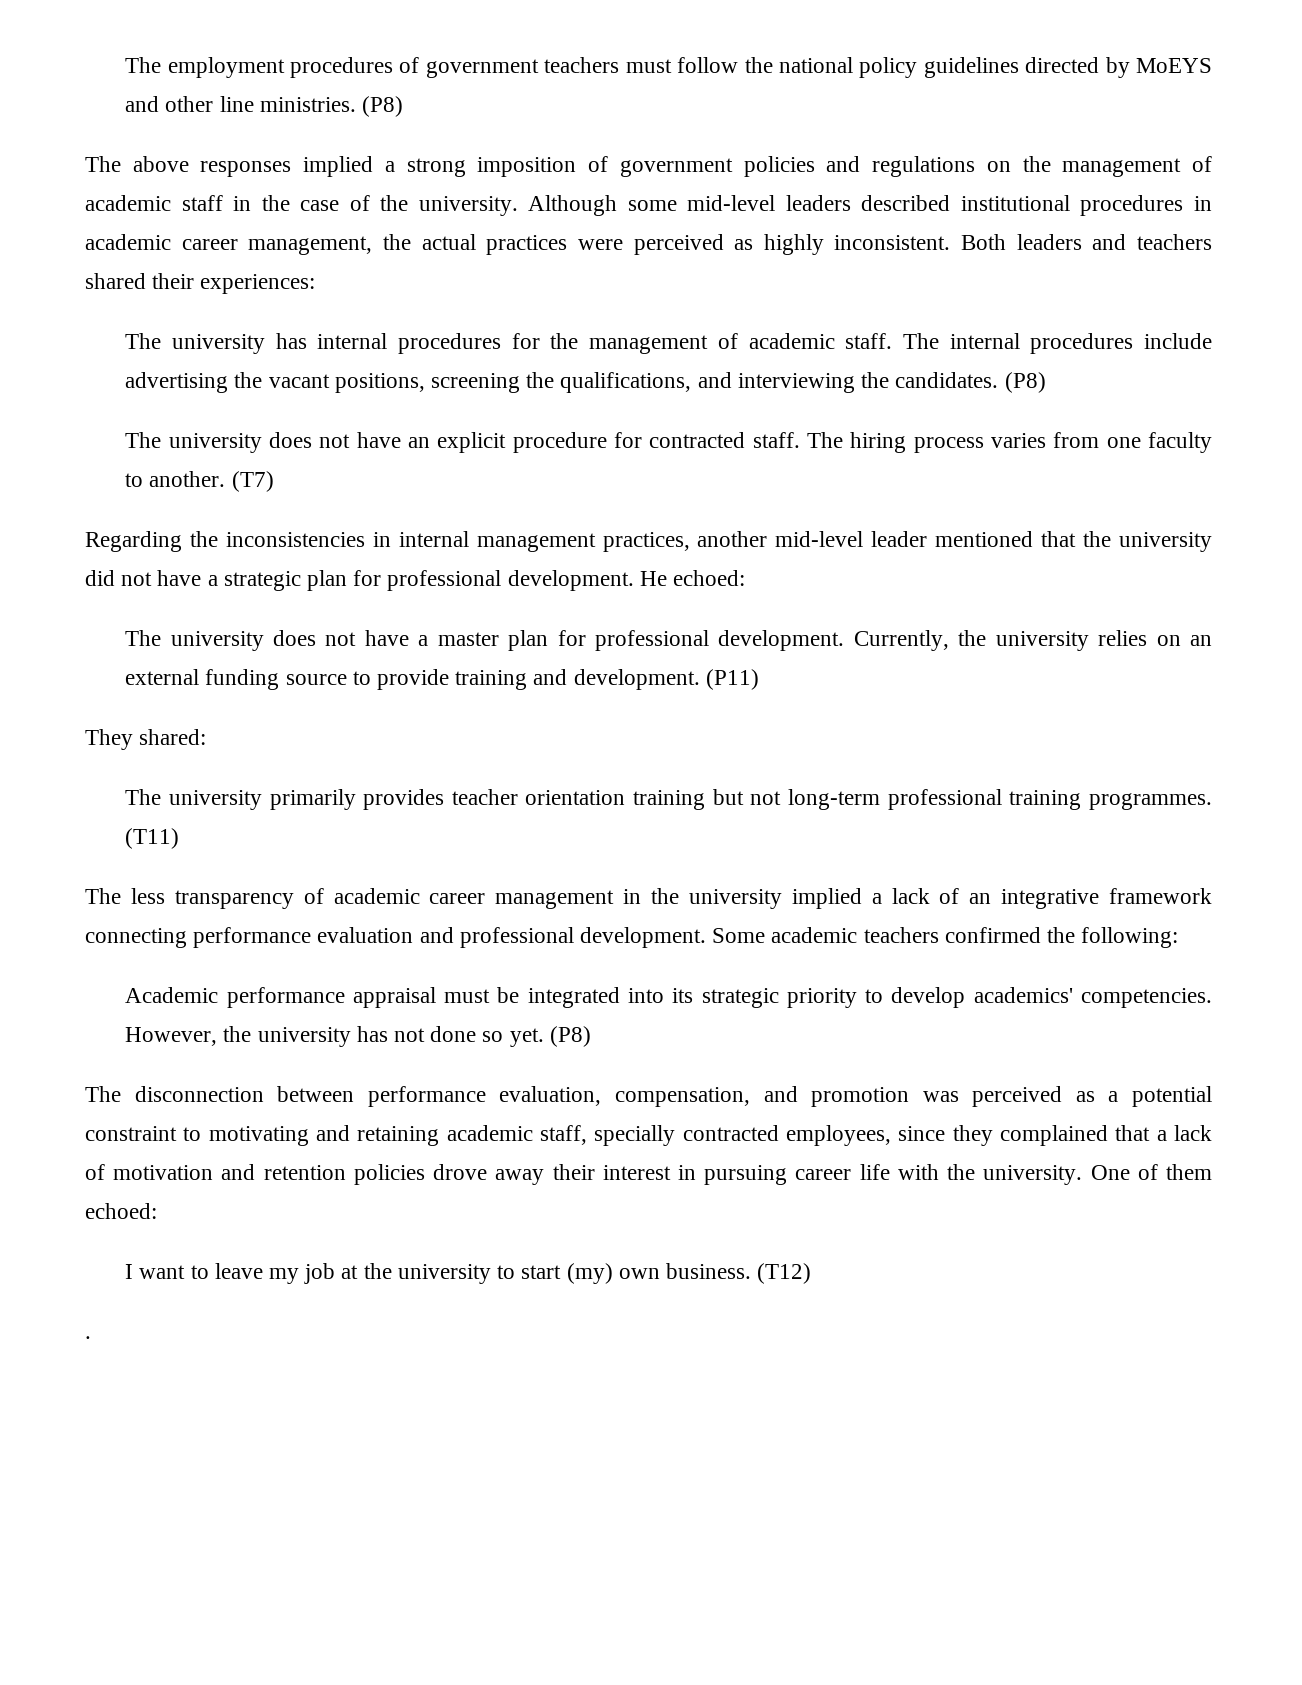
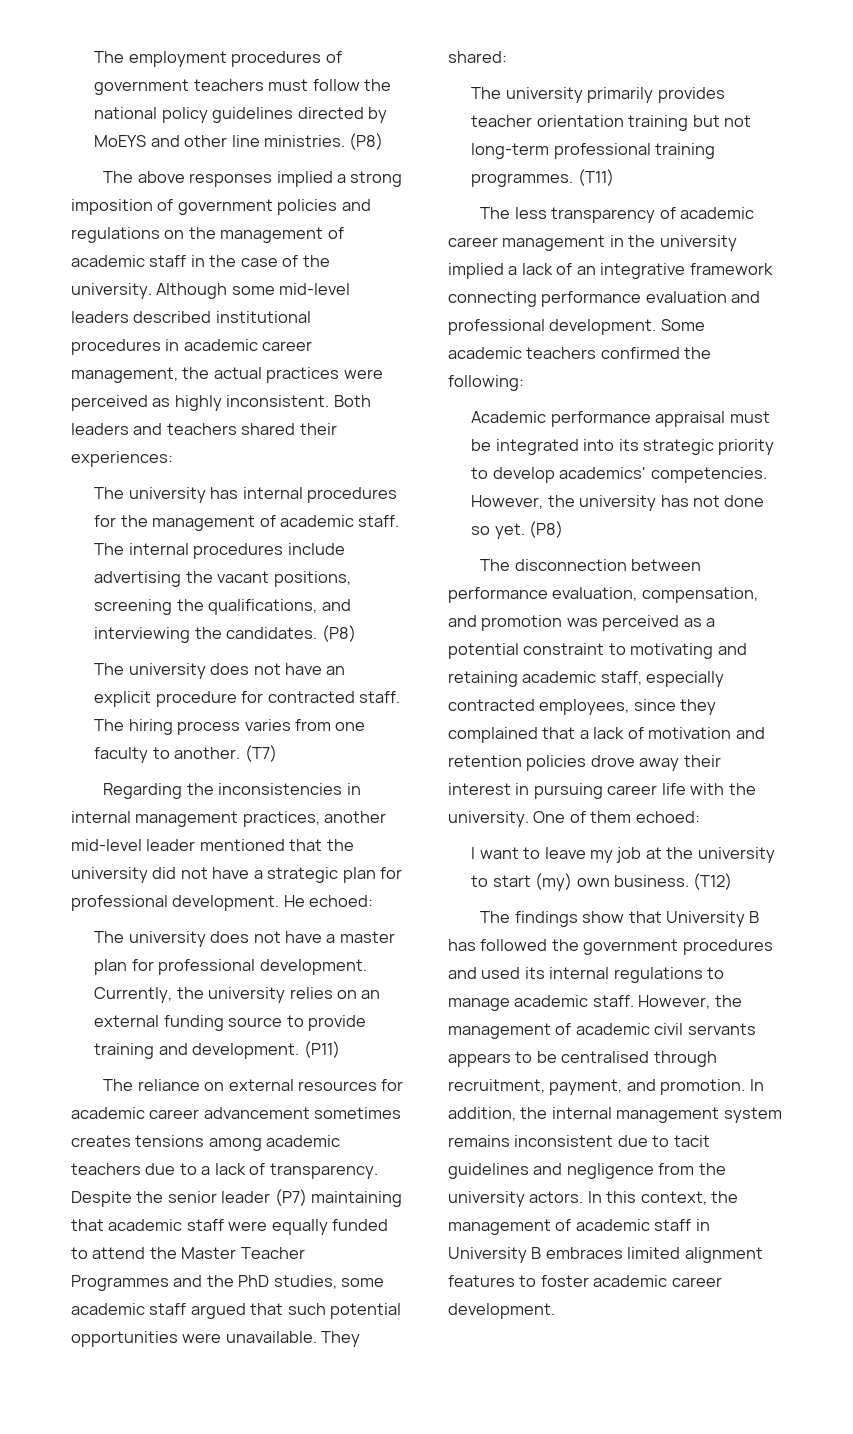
(759, 679) none -> [103,1079,404,1091] [71,1107,402,1119] [71,1135,341,1151] [71,1163,378,1179] [71,1189,403,1207] [71,1219,389,1235] [71,1247,305,1259] [71,1275,385,1291] [71,1303,402,1319] [71,1331,317,1347] The reliance on external resources for academic career advancement sometimes creates tensions among academic teachers due to a lack of transparency. Despite the senior leader (P7) maintaining that academic staff were equally funded to attend the Master Teacher Programmes and the PhD studies, some academic staff argued that such potential opportunities were unavailable.
[594,1125,676,1146] specially -> [646,671,725,687] especially
[85,1336,91,1339] . -> [480,911,760,927] [448,939,773,955] [448,967,725,983] [448,995,742,1011] [448,1023,756,1039] [448,1051,717,1067] [448,1079,764,1095] [448,1107,782,1123] [448,1135,710,1147] [448,1163,726,1179] [448,1191,739,1207] [448,1219,710,1235] [448,1247,763,1263] [448,1275,722,1287] [448,1303,555,1319] The findings show that University B has followed the government procedures and used its internal regulations to manage academic staff. However, the management of academic civil servants appears to be centralised through recruitment, payment, and promotion. In addition, the internal management system remains inconsistent due to tacit guidelines and negligence from the university actors. In this context, the management of academic staff in University B embraces limited alignment features to foster academic career development.

